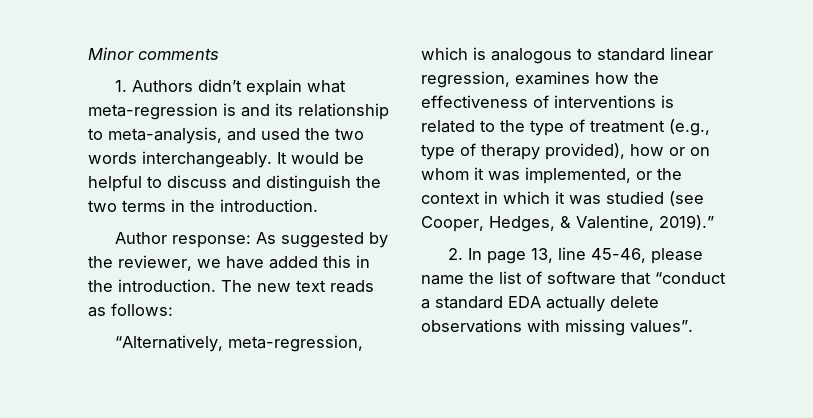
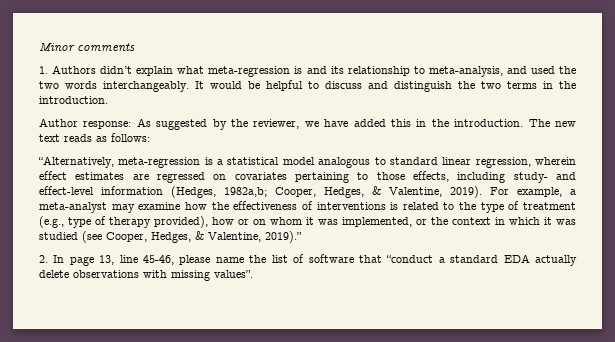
[228,335,364,352] [421,47,486,60] meta-regression, which is -> [118,157,315,168] meta-regression is a statistical model
[515,71,590,85] examines -> [535,157,577,165] [39,171,576,183] [39,186,576,198] [39,202,181,213] wherein effect estimates are regressed on covariates pertaining to those effects, including study- and effect-level information (Hedges, 1982a,b; Cooper, Hedges, & Valentine, 2019). For example, a meta-analyst may examine

